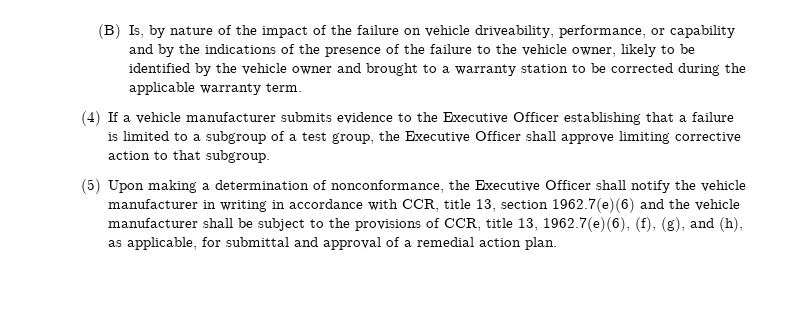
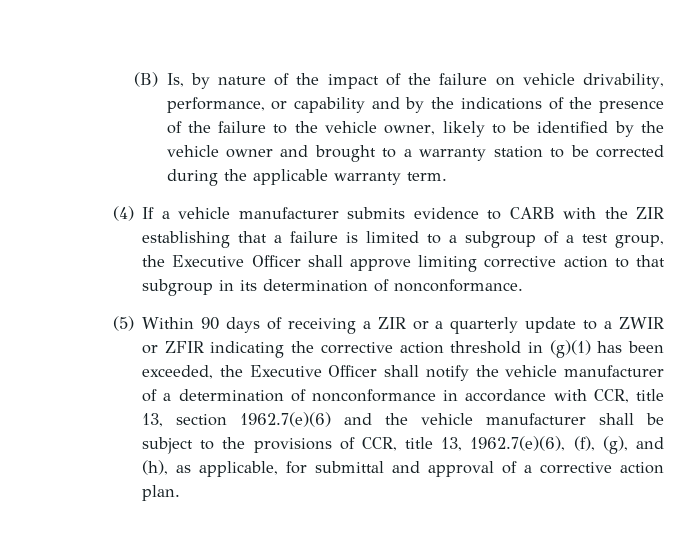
[474,25,554,38] driveability, -> [583,73,665,89] drivability,
[417,112,560,124] the Executive Officer -> [509,207,665,219] CARB with the ZIR
[206,150,271,163] [80,179,445,194] subgroup. // (5) Upon making a determination of nonconformance, -> [142,279,524,296] [112,316,665,334] [142,340,664,358] [142,365,214,379] subgroup in its determination of nonconformance. // (5) Within 90 days of receiving a ZIR or a quarterly update to a ZWIR or ZFIR indicating the corrective action threshold in (g)(1) has been exceeded,
[203,200,268,212] in writing -> [142,389,436,402] of a determination of nonconformance
[417,237,475,247] remedial -> [540,462,613,474] corrective

